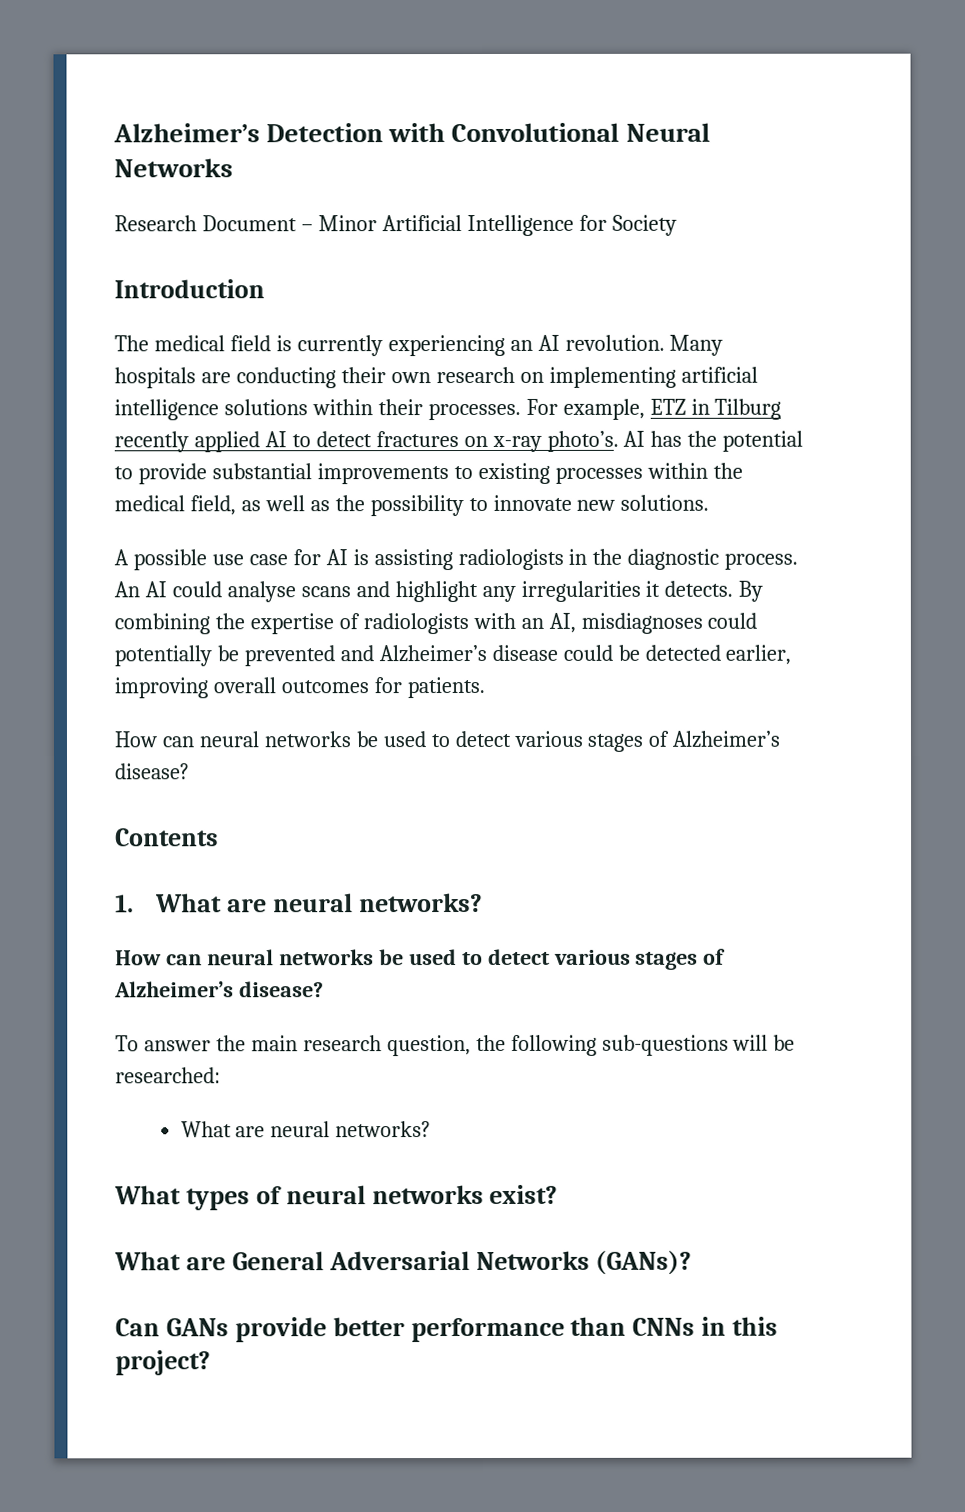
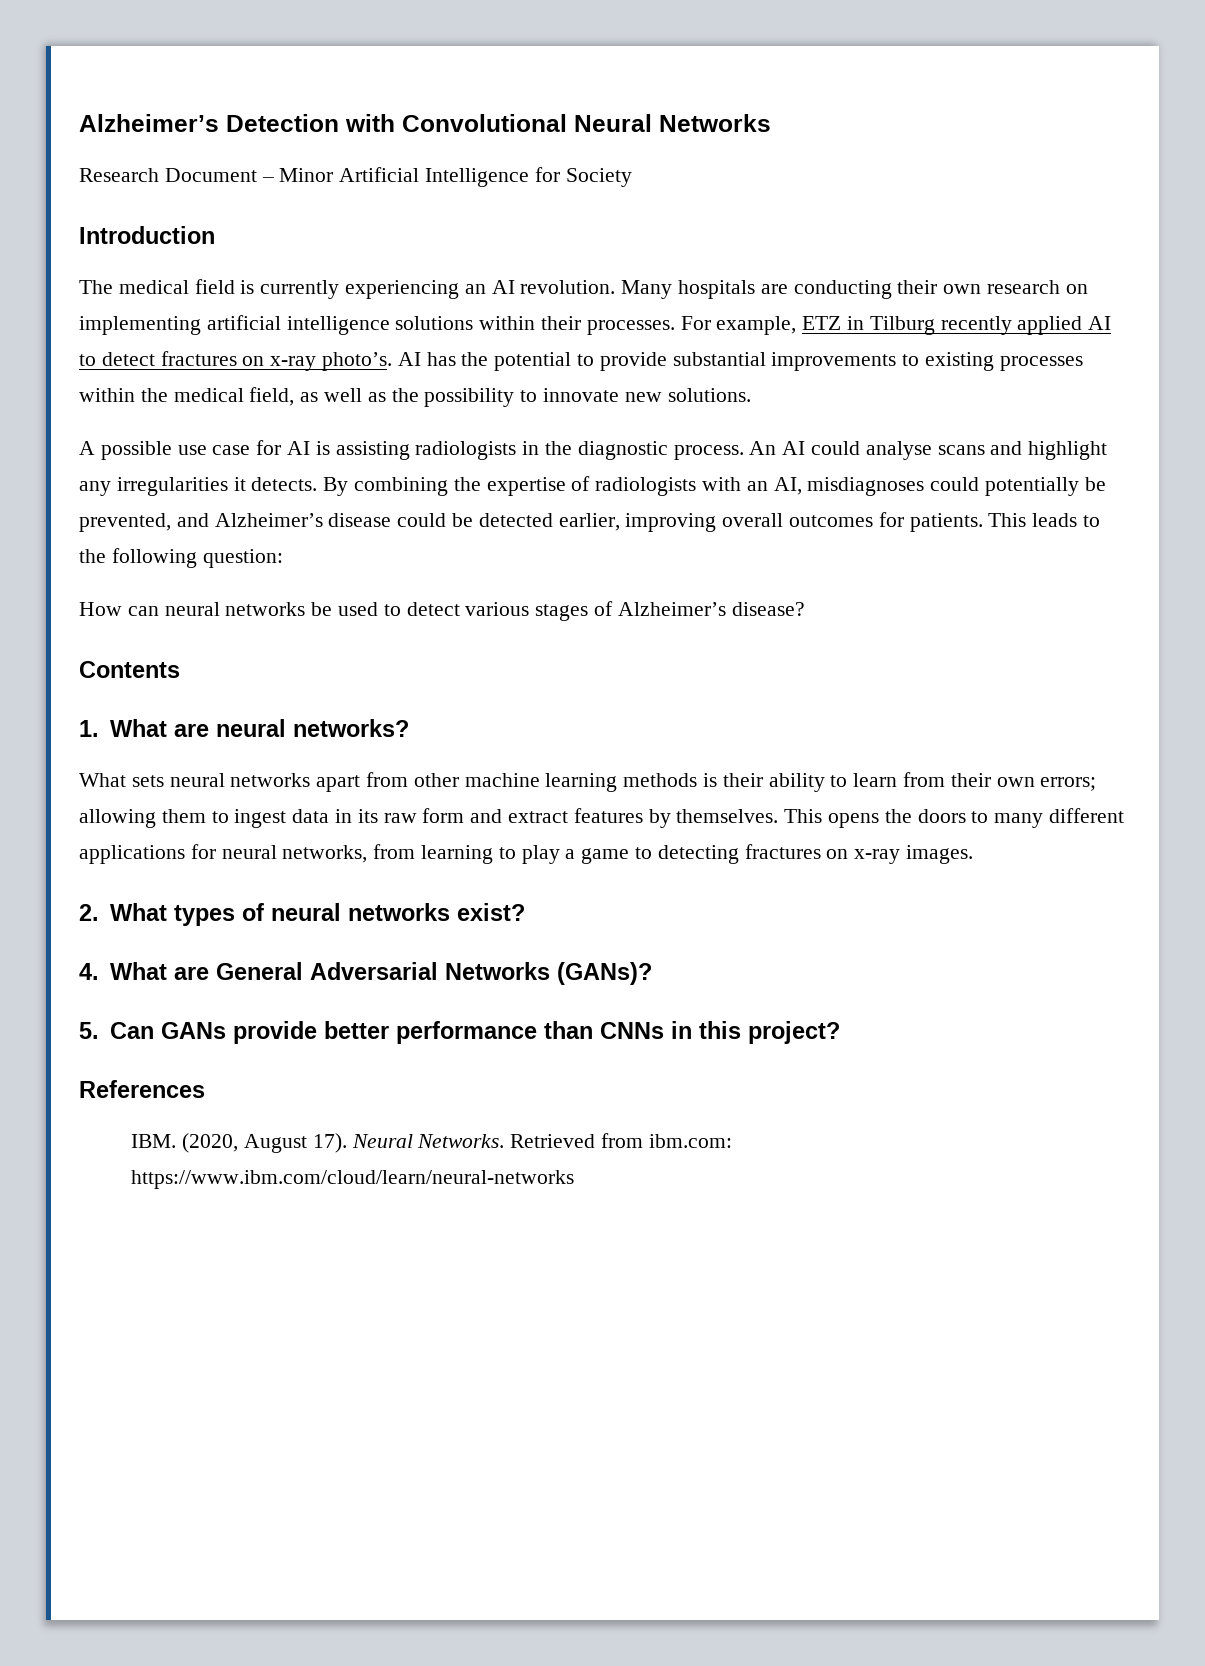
[243,645,335,667] prevented -> [79,513,171,532] prevented,
(485, 687) none -> [988,513,1101,527] [79,548,283,568] This leads to the following question:
[115,948,727,970] [114,981,324,998] [115,1034,796,1057] [115,1067,221,1084] [180,1121,432,1138] How can neural networks be used to detect various stages of Alzheimer’s disease? // To answer the main research question, the following sub-questions will be researched: // What are neural networks? // -> [79,772,1097,792] [79,808,1125,828] [79,844,974,864] [79,904,99,921] What sets neural networks apart from other machine learning methods is their ability to learn from their own errors; allowing them to ingest data in its raw form and extract features by themselves. This opens the doors to many different applications for neural networks, from learning to play a game to detecting fractures on x-ray images. // 2.
(559, 1194) none -> [79,963,99,980] 4.
(693, 1262) none -> [79,1022,99,1039] 5.
(211, 1363) none -> [79,1080,205,1098] [131,1133,732,1153] [131,1170,575,1189] // References // IBM. (2020, August 17). Neural Networks. Retrieved from ibm.com: https://www.ibm.com/cloud/learn/neural-networks

